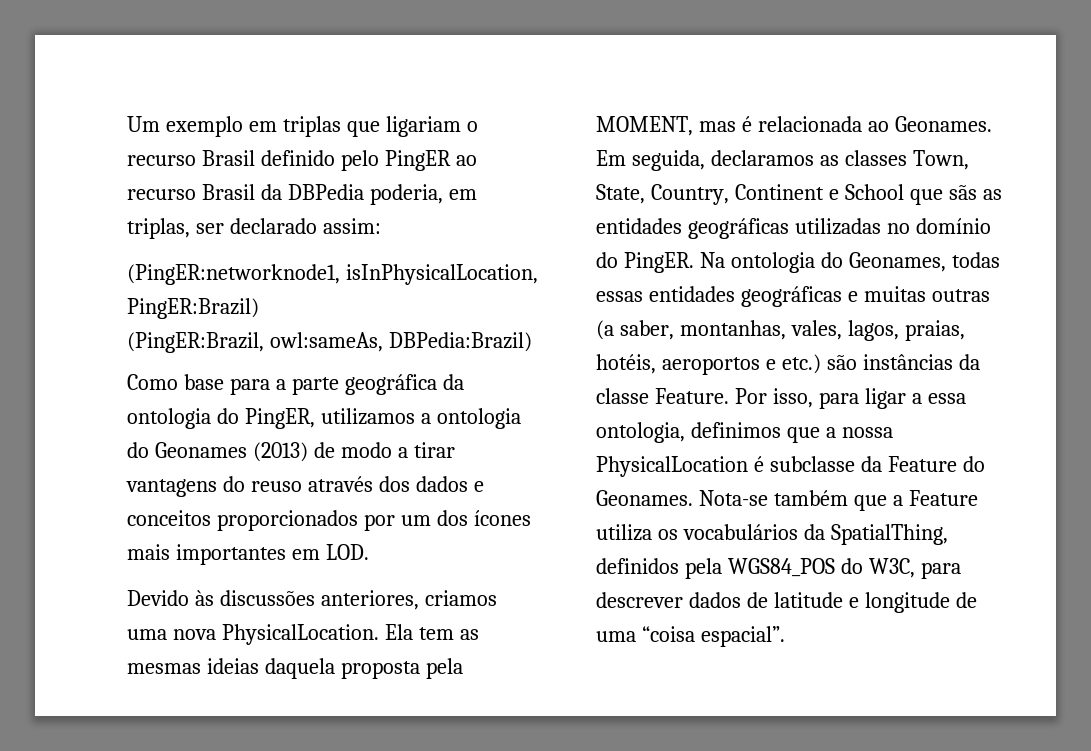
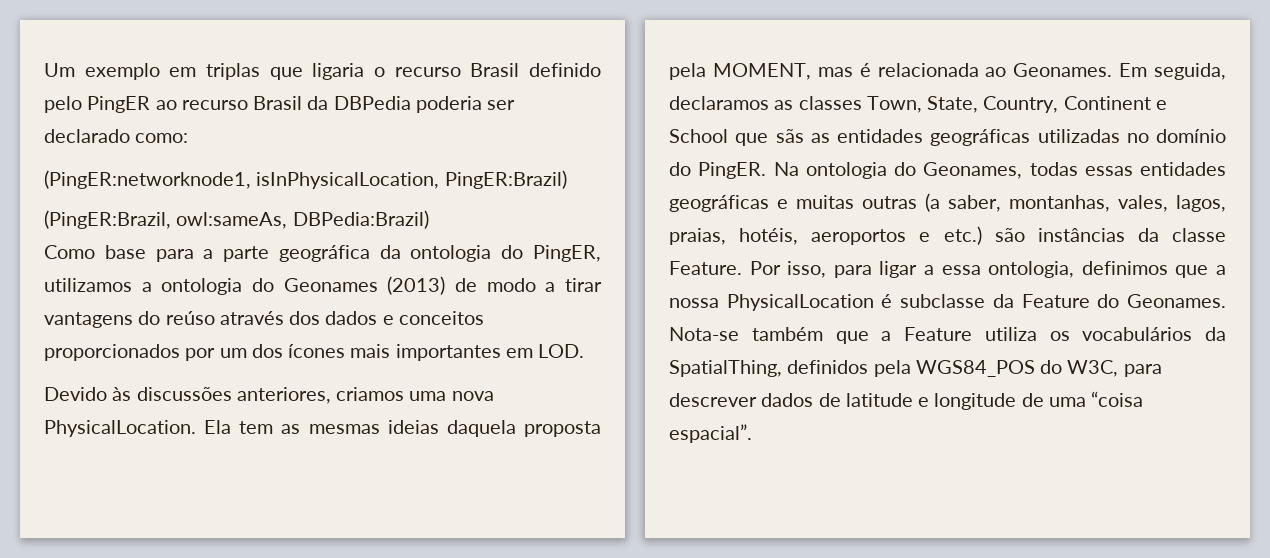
[385,116,461,137] ligariam -> [312,63,365,80] ligaria
[369,184,477,205] [127,218,190,239] poderia, em triplas, -> [415,96,482,113] poderia
[322,218,381,234] assim: -> [135,133,189,143] como:
[250,481,302,492] reuso -> [165,311,215,325] reúso

